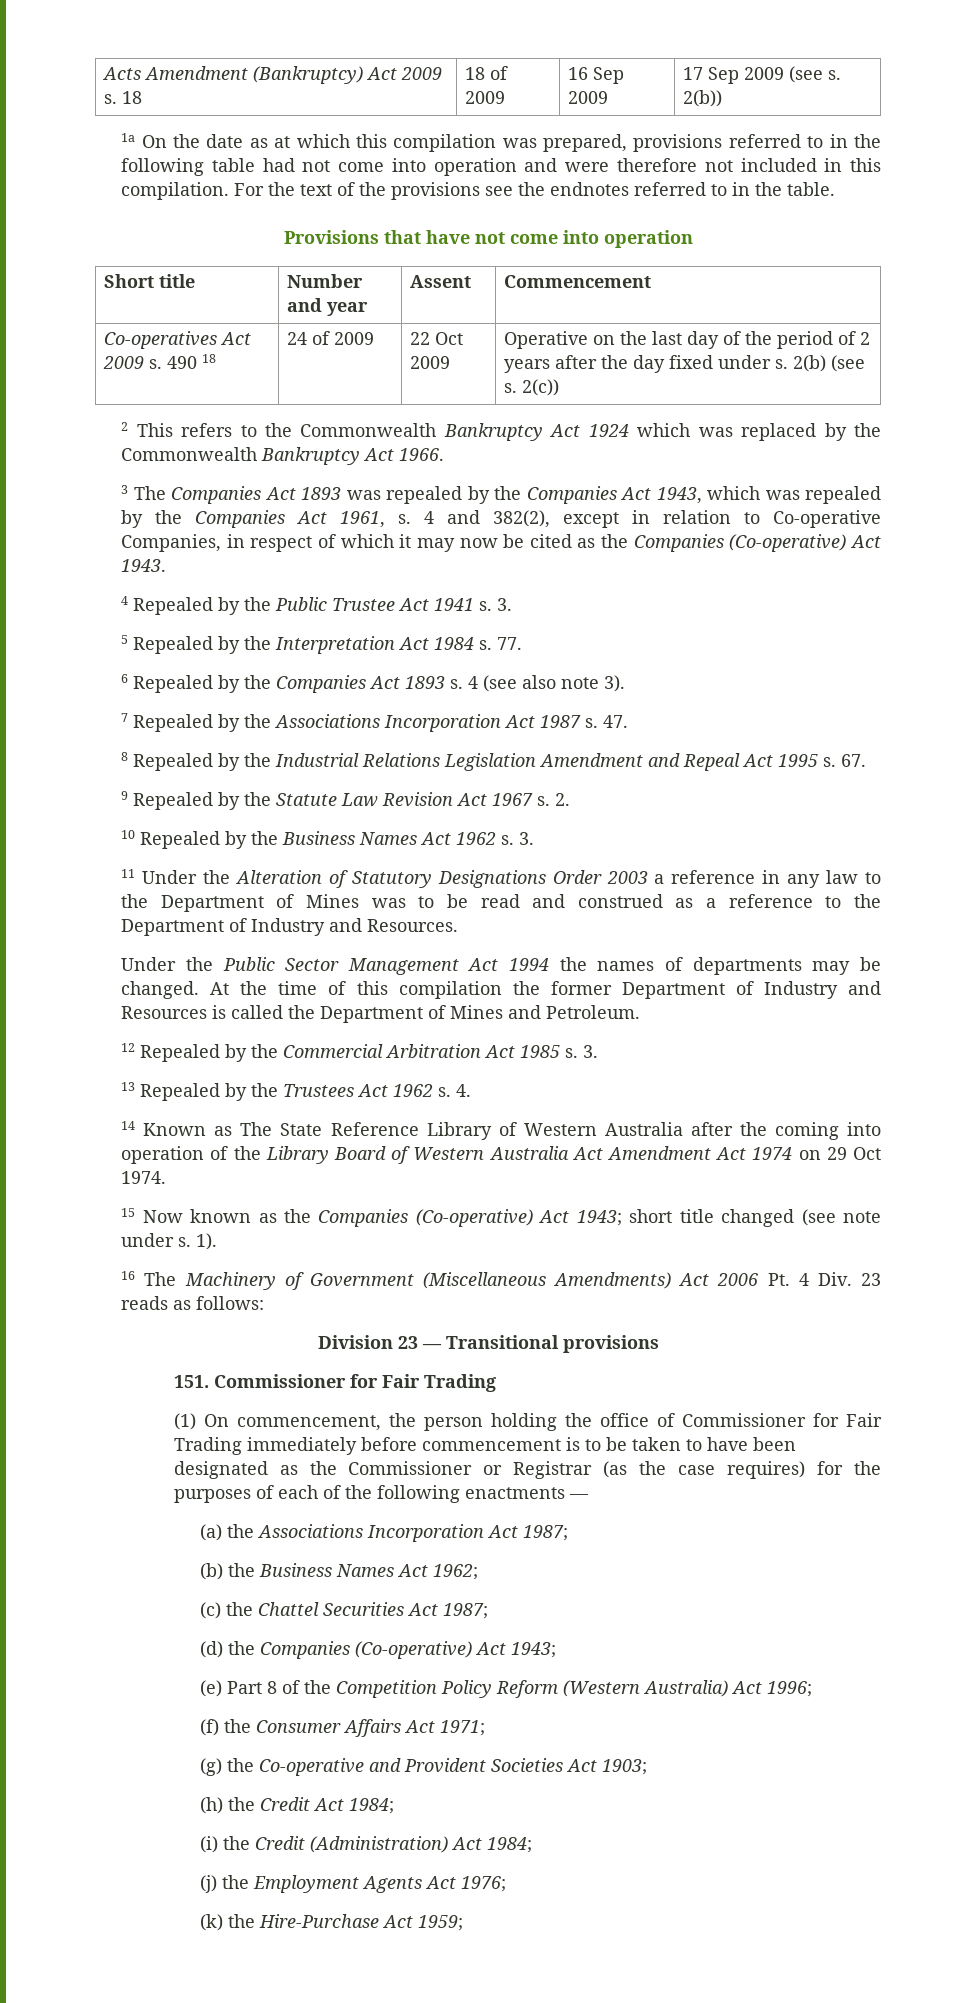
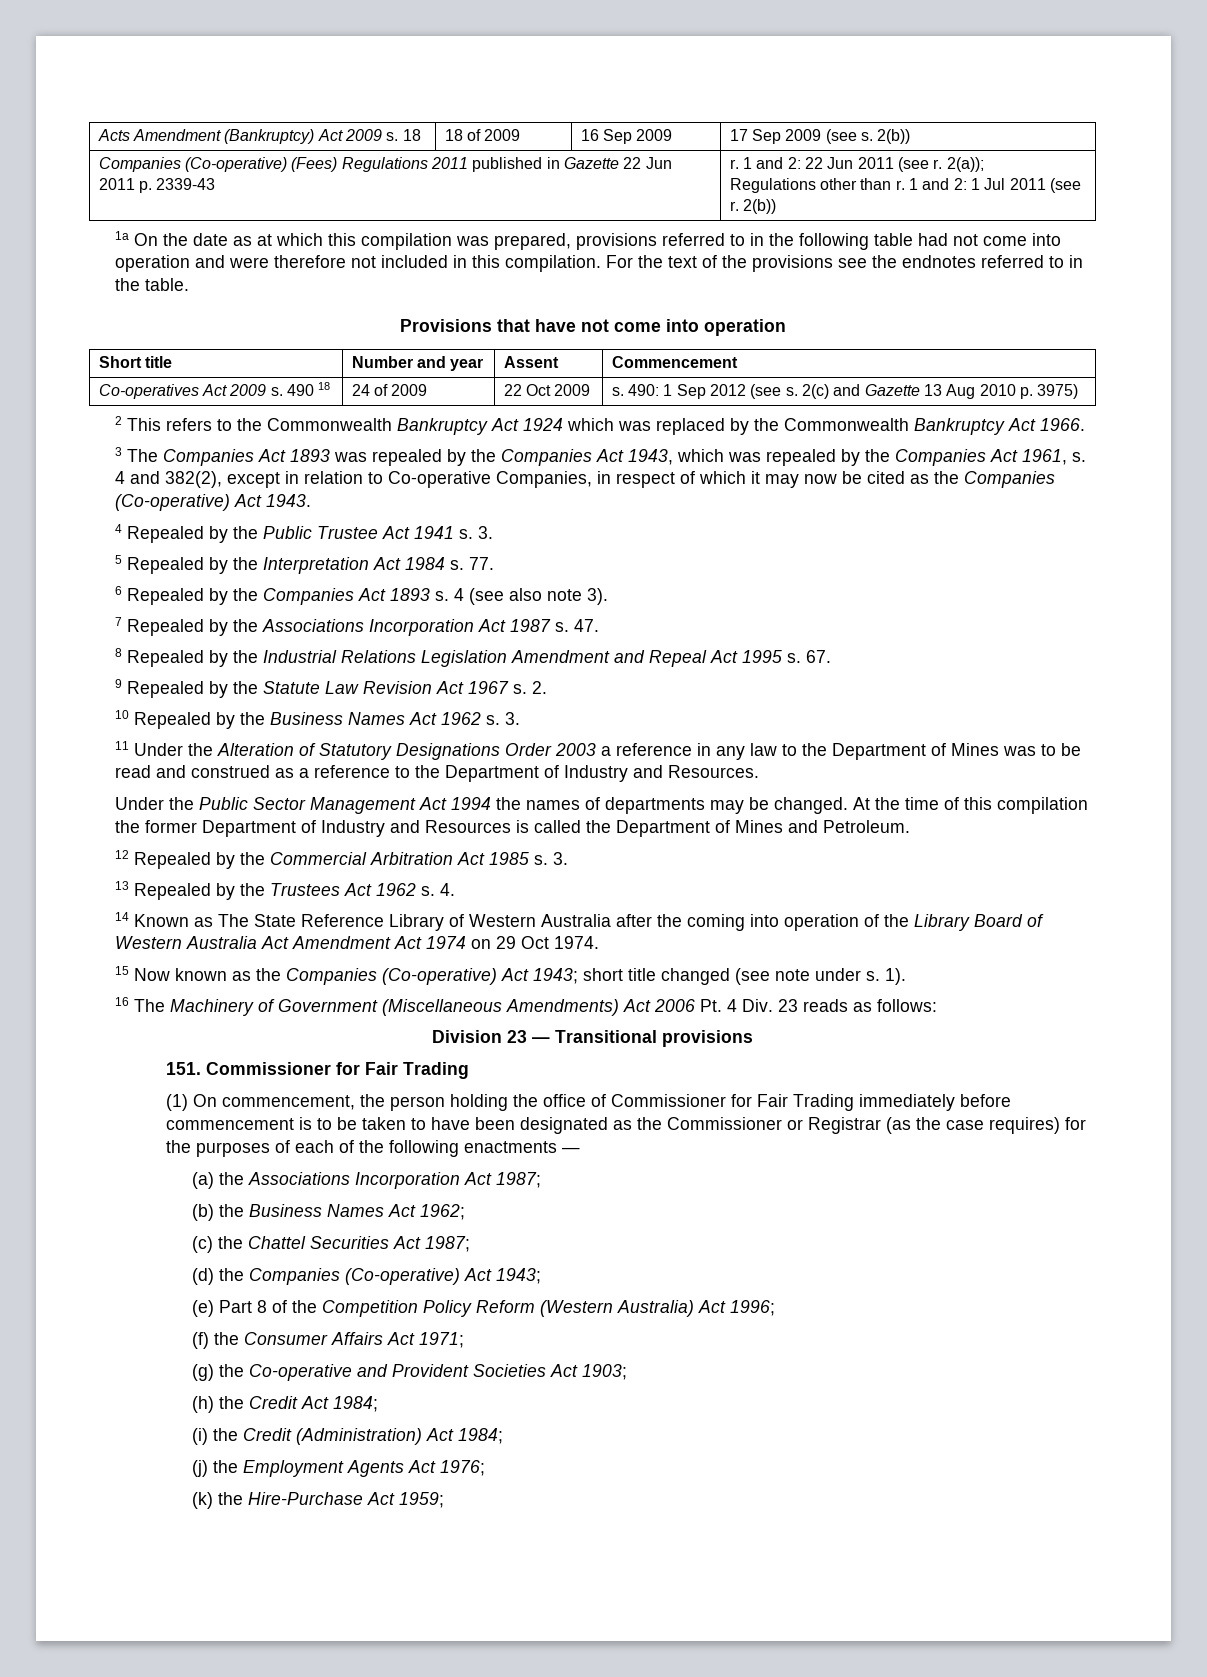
(723, 98) none -> [98,157,672,172] [98,178,216,193] [729,157,984,172] [729,178,1081,193] [729,199,776,214] // Companies (Co-operative) (Fees) Regulations 2011 published in Gazette 22 Jun 2011 p. 2339-43 | r. 1 and 2: 22 Jun 2011 (see r. 2(a)); // Regulations other than r. 1 and 2: 1 Jul 2011 (see r. 2(b))
[504,331,871,349] [504,355,866,373] [504,379,560,396] Operative on the last day of the period of 2 years after the day fixed under s. 2(b) (see s. 2(c)) -> [611,384,1079,399] s. 490: 1 Sep 2012 (see s. 2(c) and Gazette 13 Aug 2010 p. 3975)

